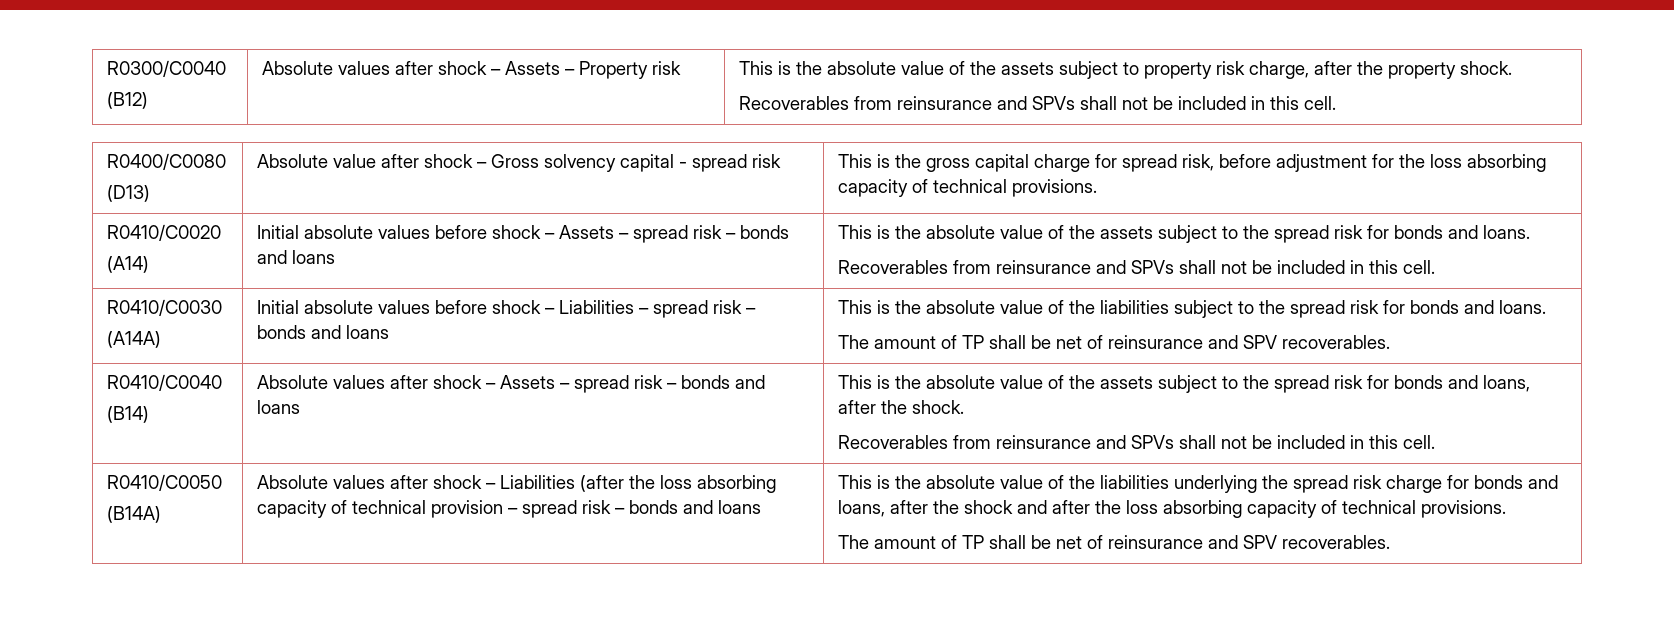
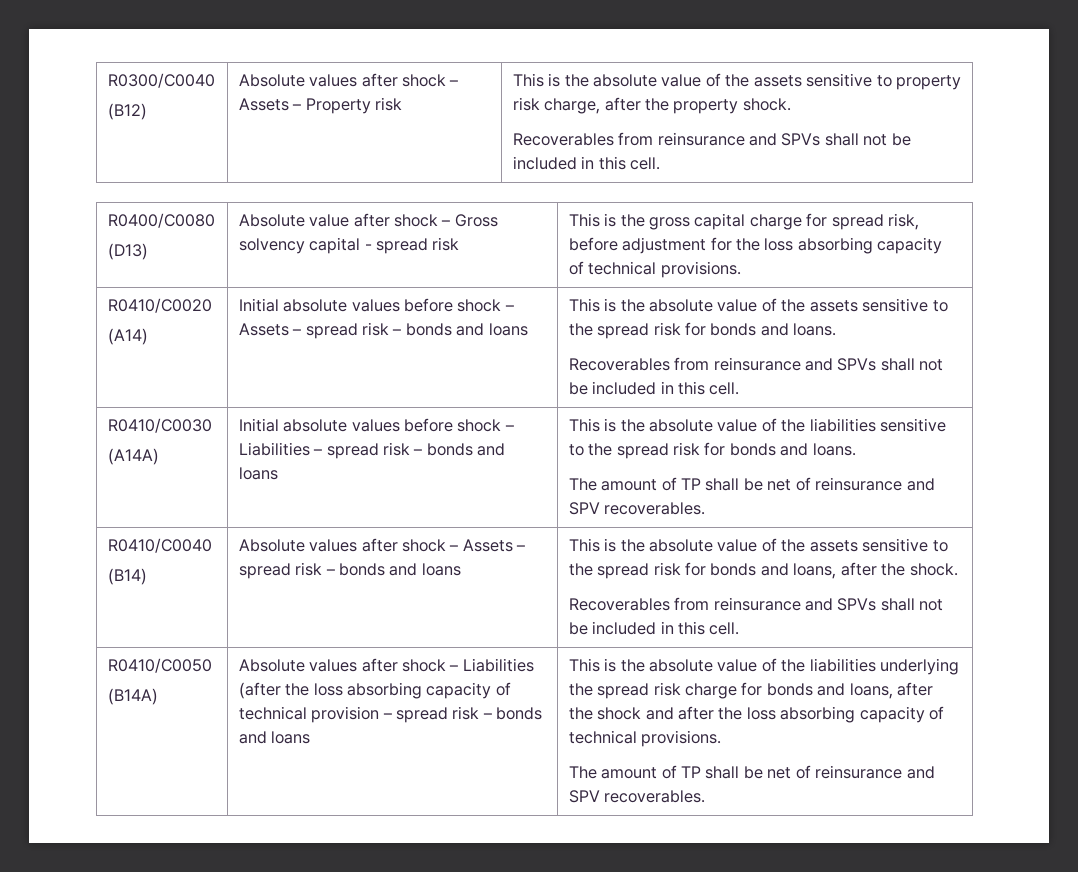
[1059,61,1119,79] subject -> [806,73,873,87] sensitive
[1158,225,1218,243] subject -> [862,298,929,312] sensitive
[1174,300,1234,318] subject -> [880,418,947,432] sensitive
[1158,375,1218,393] subject -> [862,538,929,552] sensitive

